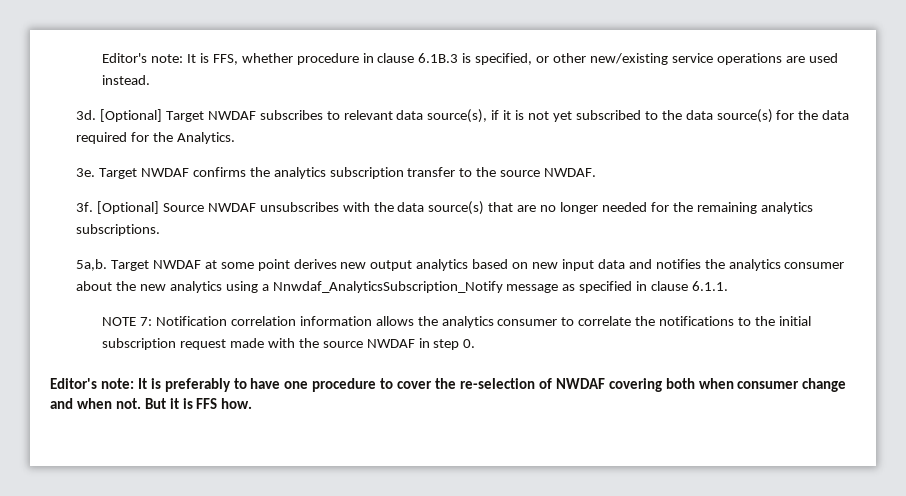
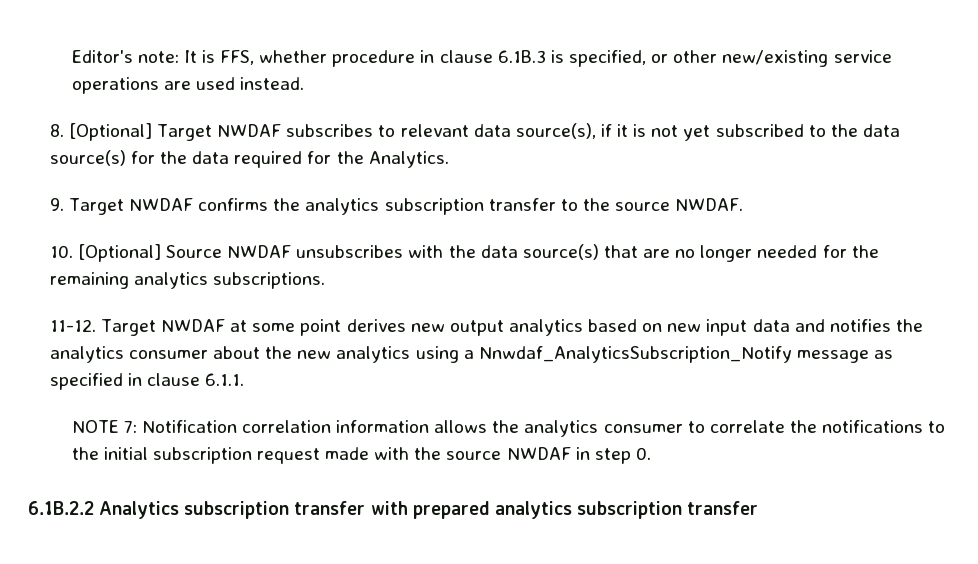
[76,110,97,120] 3d. -> [49,124,64,137] 8.
[76,168,96,177] 3e. -> [49,198,64,211] 9.
[76,202,94,212] 3f. -> [49,245,73,258] 10.
[76,259,108,271] 5a,b. -> [49,319,96,332] 11-12.
[50,378,847,392] [50,398,253,409] Editor's note: It is preferably to have one procedure to cover the re-selection of NWDAF covering both when consumer change and when not. But it is FFS how. -> [28,501,759,519] 6.1B.2.2 Analytics subscription transfer with prepared analytics subscription transfer

